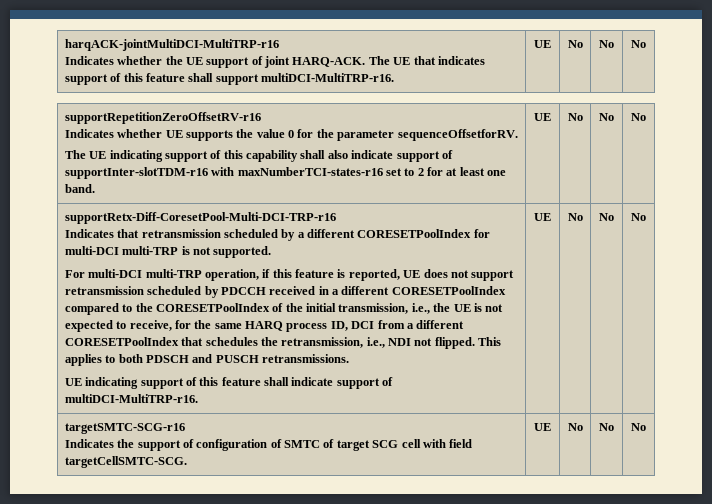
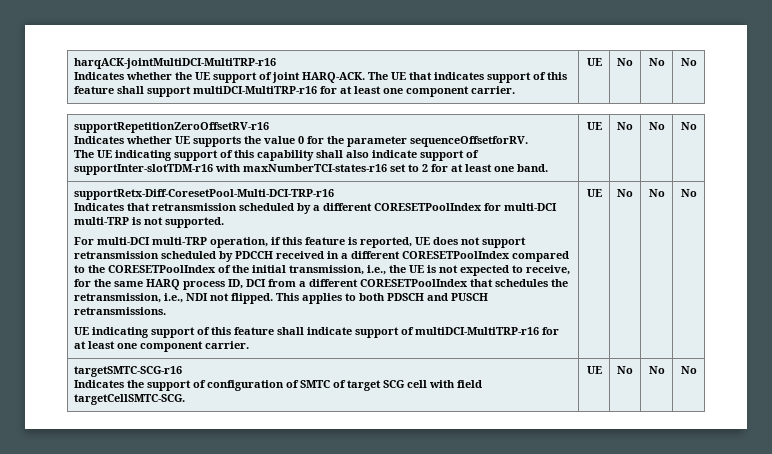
[261,73,395,82] multiDCI-MultiTRP-r16. -> [193,86,516,97] multiDCI-MultiTRP-r16 for at least one component carrier.
[64,394,198,403] multiDCI-MultiTRP-r16. -> [415,327,560,335] [74,341,250,352] multiDCI-MultiTRP-r16 for at least one component carrier.

